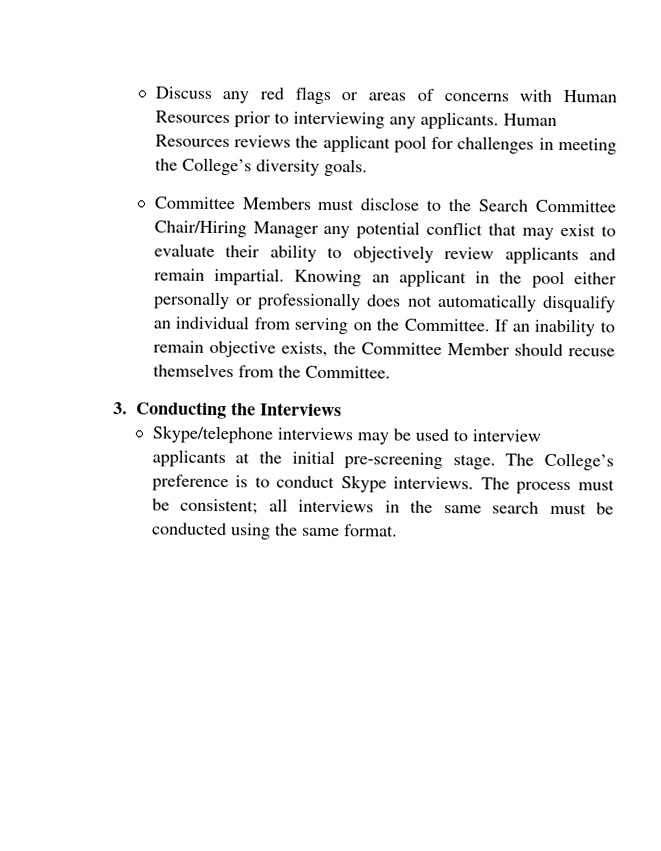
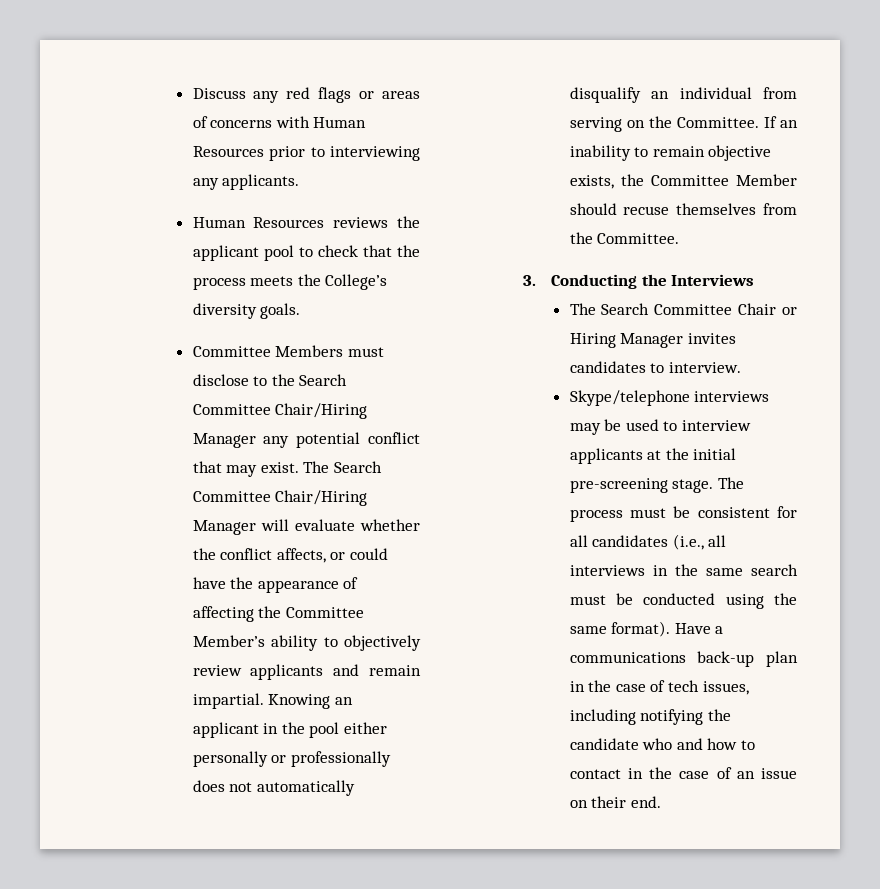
(499, 120) none -> (300, 182) //
[431,136,618,155] for challenges in meeting -> [298,245,420,257] [192,276,294,290] to check that the process meets
[560,224,617,237] [153,243,261,258] exist to evaluate their -> [260,461,382,473] [192,490,368,506] [192,519,421,535] [192,548,388,563] [192,577,359,593] [192,606,364,622] [192,635,265,647] exist. The Search Committee Chair/Hiring Manager will evaluate whether the conflict affects, or could have the appearance of affecting the Committee Member’s
(342, 409) none -> [569,303,797,315] [569,333,736,348] [569,361,741,373] // The Search Committee Chair or Hiring Manager invites candidates to interview.
[544,452,614,471] [151,474,616,495] [151,498,259,515] College’s preference is to conduct Skype interviews. The process must be consistent; -> [569,506,797,522] [569,534,704,550] process must be consistent for all candidates (i.e.,
[343,524,398,537] format. -> [611,621,724,637] [569,651,798,667] [569,680,749,695] [569,709,731,725] [569,738,755,750] [569,767,797,779] [569,796,661,808] format). Have a communications back-up plan in the case of tech issues, including notifying the candidate who and how to contact in the case of an issue on their end.

